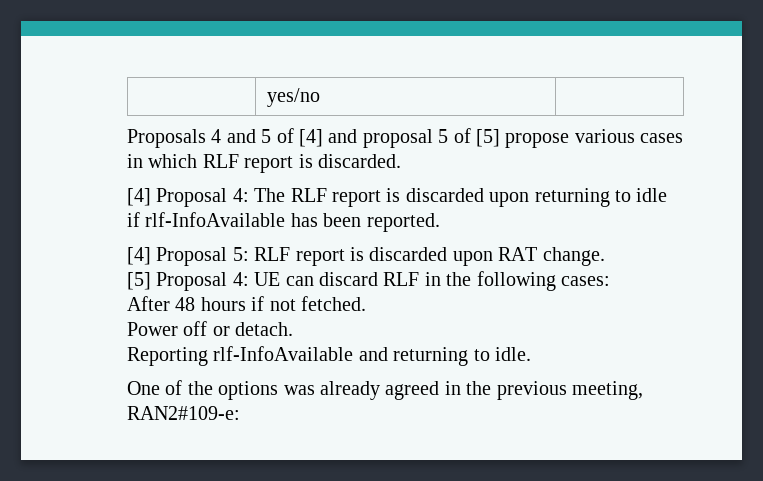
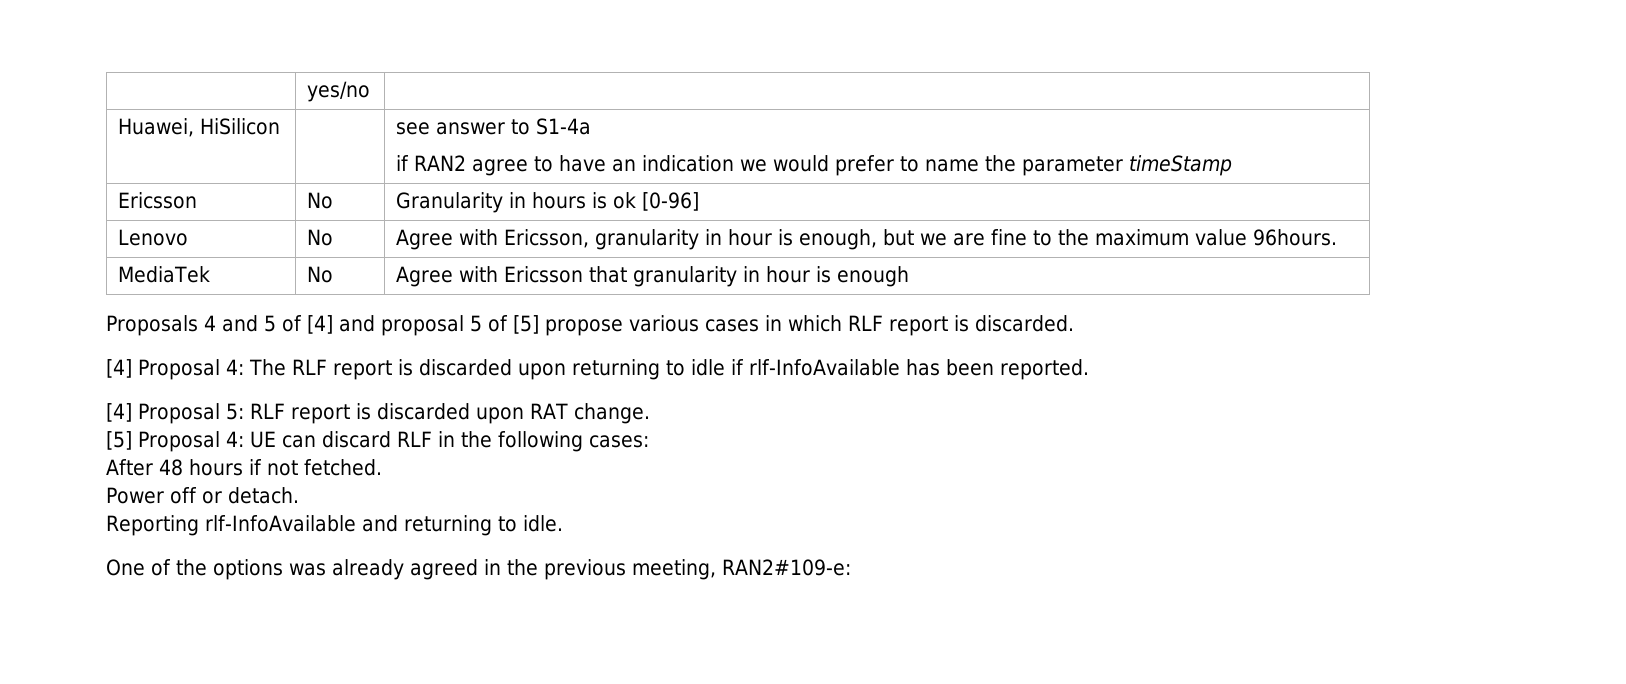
(320, 97) none -> [118,118,281,137] [396,118,592,135] [396,155,1233,176] [118,192,198,209] [307,192,334,209] [396,192,700,213] [118,229,189,246] [307,229,334,246] [396,229,1338,250] [118,266,211,283] [307,266,334,283] [396,266,910,287] // Huawei, HiSilicon | | see answer to S1-4a // if RAN2 agree to have an indication we would prefer to name the parameter timeStamp // Ericsson | No | Granularity in hours is ok [0-96] // Lenovo | No | Agree with Ericsson, granularity in hour is enough, but we are fine to the maximum value 96hours. // MediaTek | No | Agree with Ericsson that granularity in hour is enough

